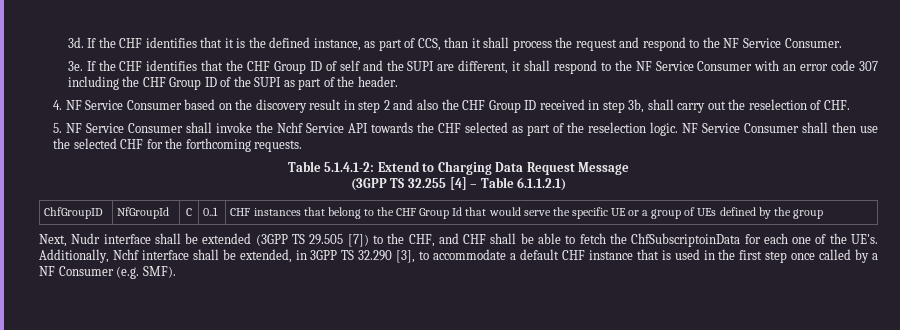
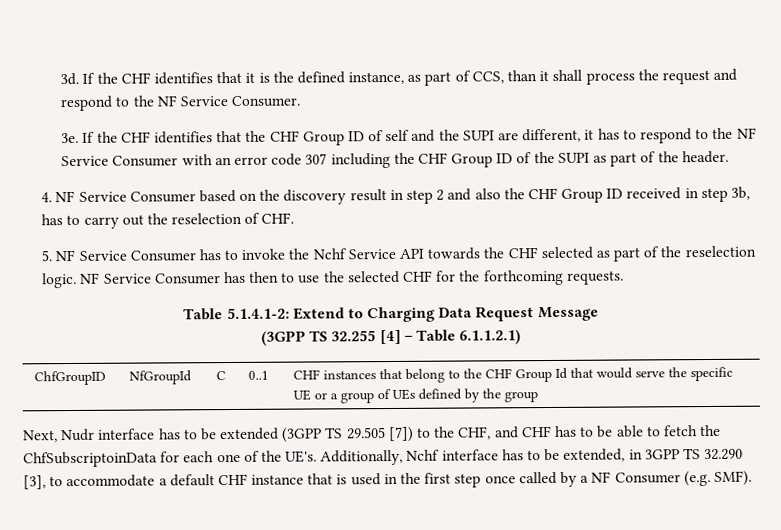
[524,60,551,71] shall -> [597,128,637,140] has to
[647,99,674,110] shall -> [41,214,81,226] has to
[186,122,213,133] shall -> [198,249,239,261] has to
[802,122,857,133] shall then -> [223,271,296,284] has then to
[154,233,181,244] shall -> [158,428,198,440] has to
[490,233,517,244] shall -> [554,425,595,437] has to
[192,249,219,260] shall -> [501,449,542,461] has to

